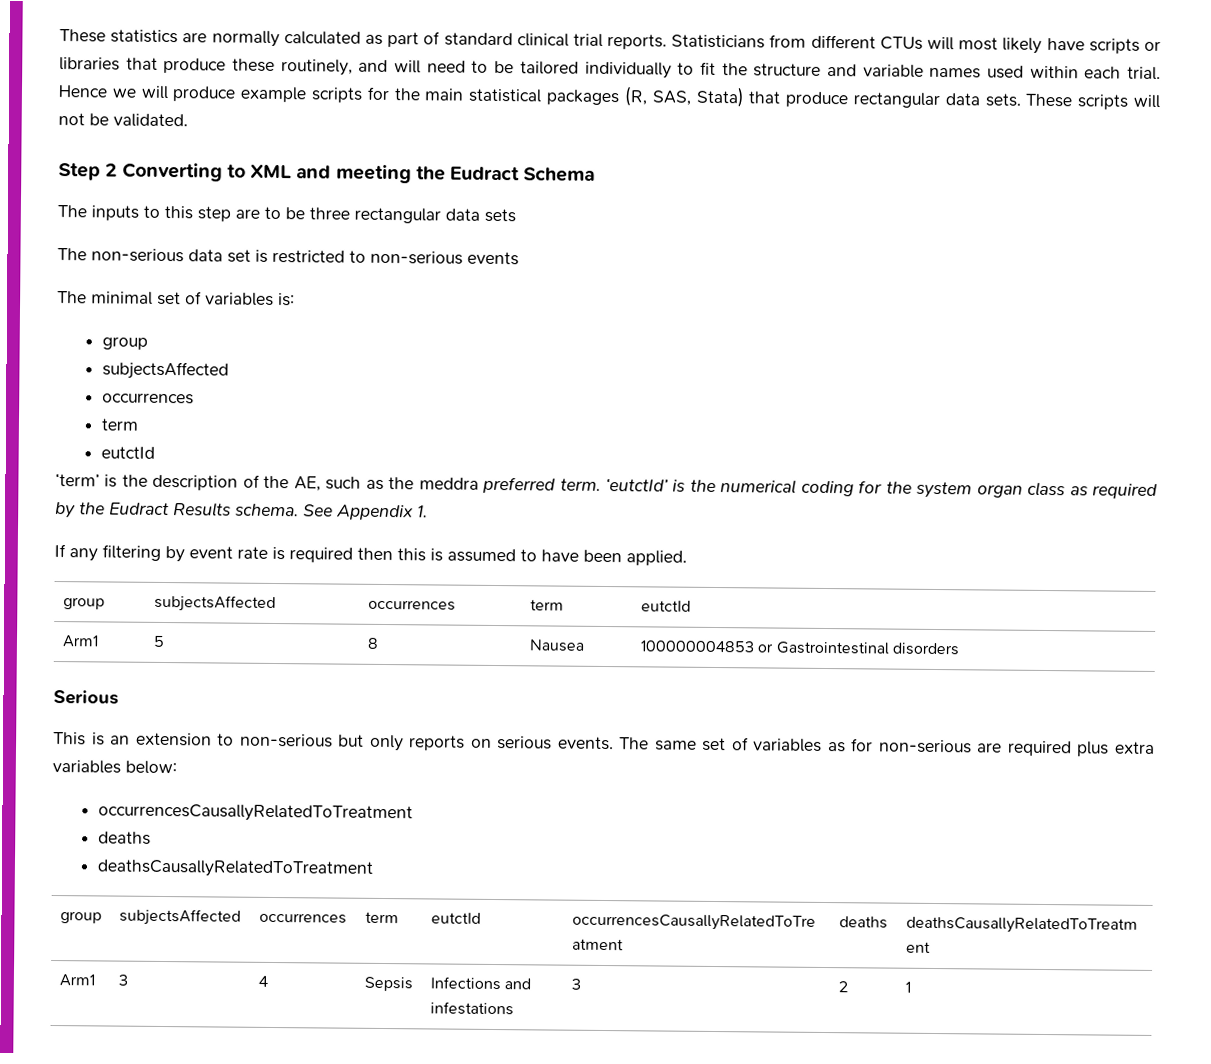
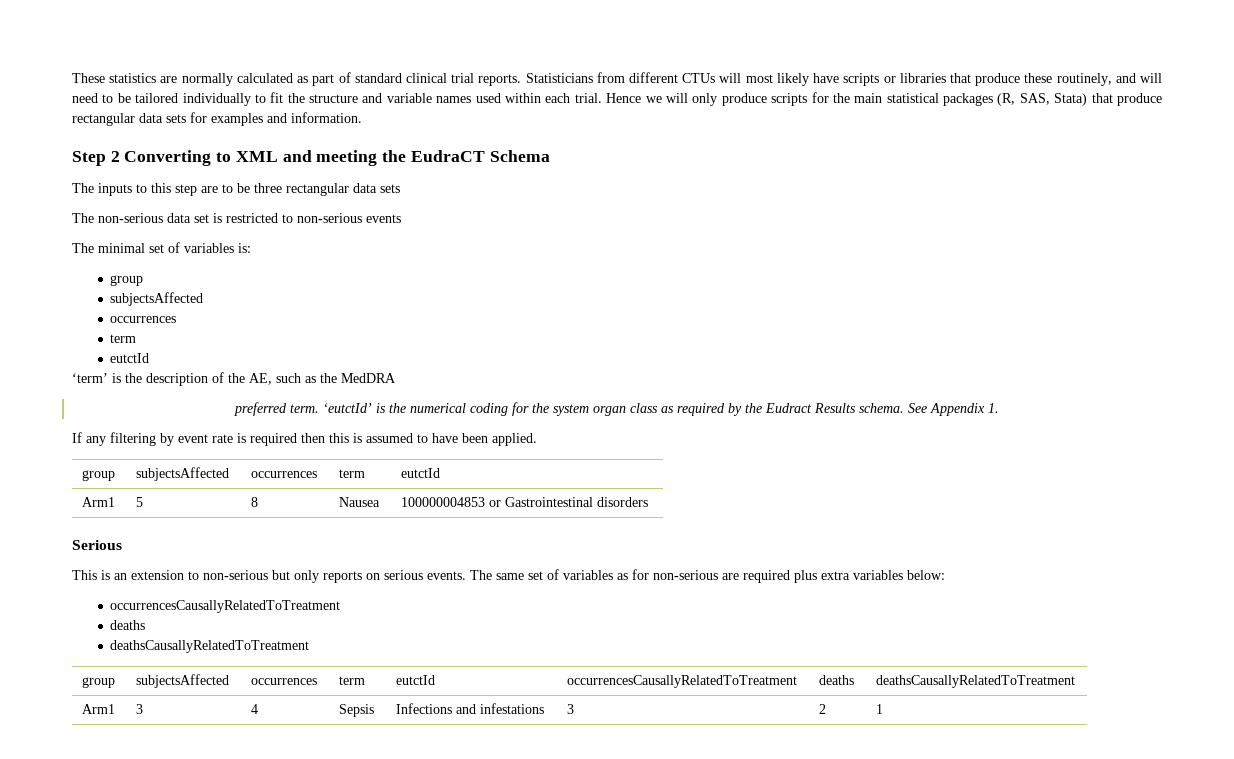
[172,86,308,103] produce example -> [692,93,767,106] only produce
[984,93,1161,110] [58,113,188,128] sets. These scripts will not be validated. -> [166,112,362,126] sets for examples and information.
[450,166,521,181] Eudract -> [410,150,485,162] EudraCT
[418,477,479,490] meddra -> [341,373,396,383] MedDRA //

